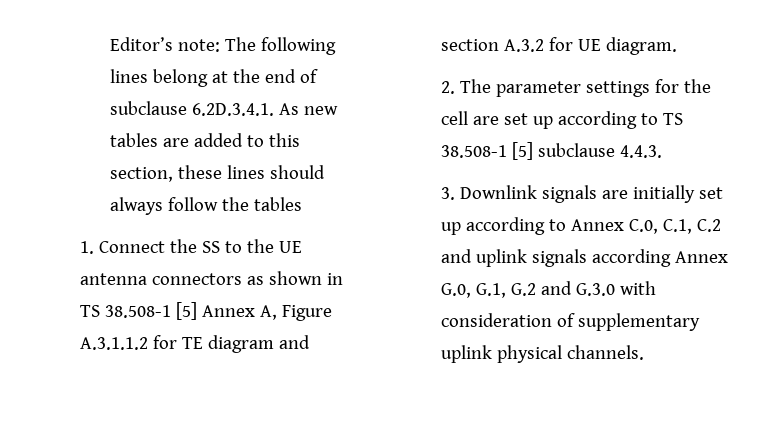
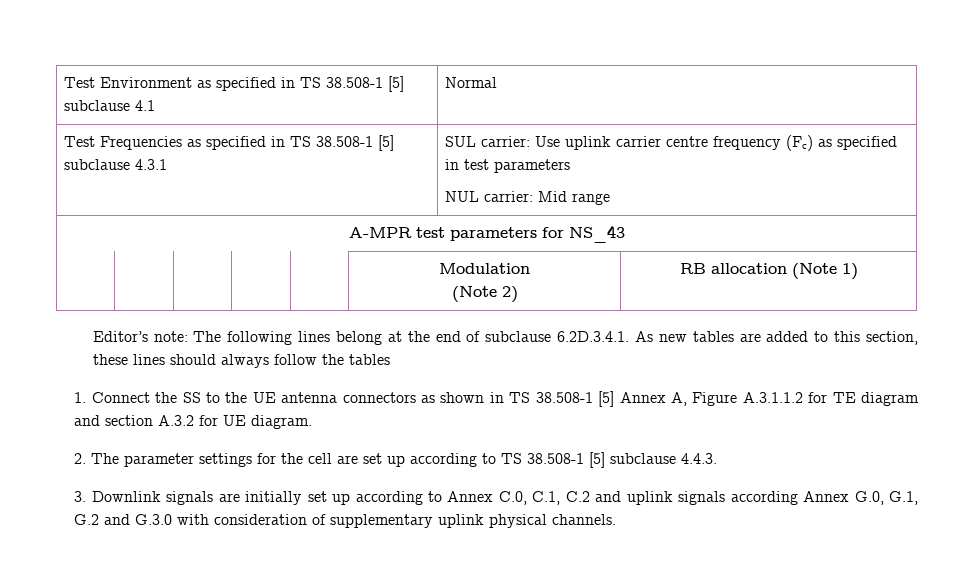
(110, 44) none -> [64,76,405,92] [64,100,156,111] [445,77,498,88] [64,135,395,151] [64,159,168,170] [445,135,898,151] [445,159,571,173] [445,191,611,205] [348,225,625,243] [439,263,530,274] [451,286,518,303] [679,263,858,280] Test Environment as specified in TS 38.508-1 [5] subclause 4.1 | Normal // Test Frequencies as specified in TS 38.508-1 [5] subclause 4.3.1 | SUL carrier: Use uplink carrier centre frequency (Fc) as specified in test parameters // NUL carrier: Mid range // A-MPR test parameters for NS_43 // | | | | | Modulation // (Note 2) | RB allocation (Note 1) //

